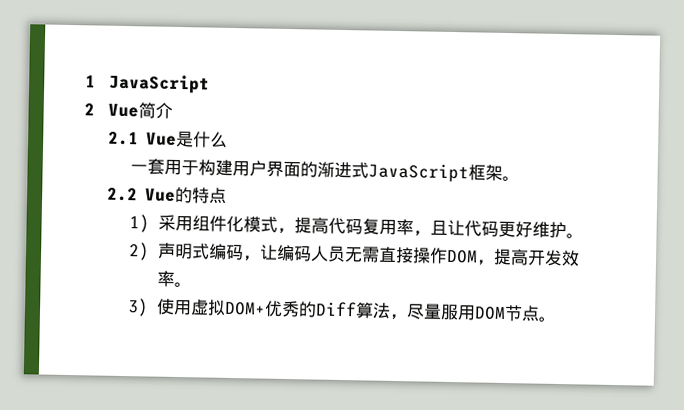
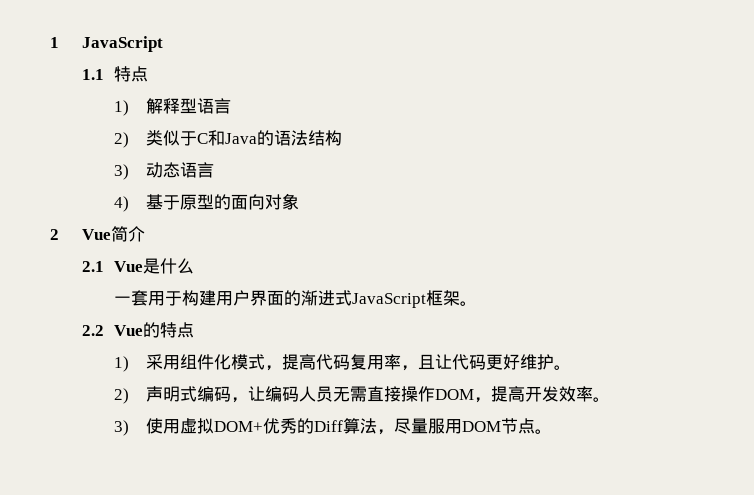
(210, 83) none -> [82,66,149,82] [114,98,232,116] [114,130,343,148] [114,162,215,180] [114,193,300,212] // 1.1特点 // 1)解释型语言 // 2)类似于C和Java的语法结构 // 3)动态语言 // 4)基于原型的面向对象

